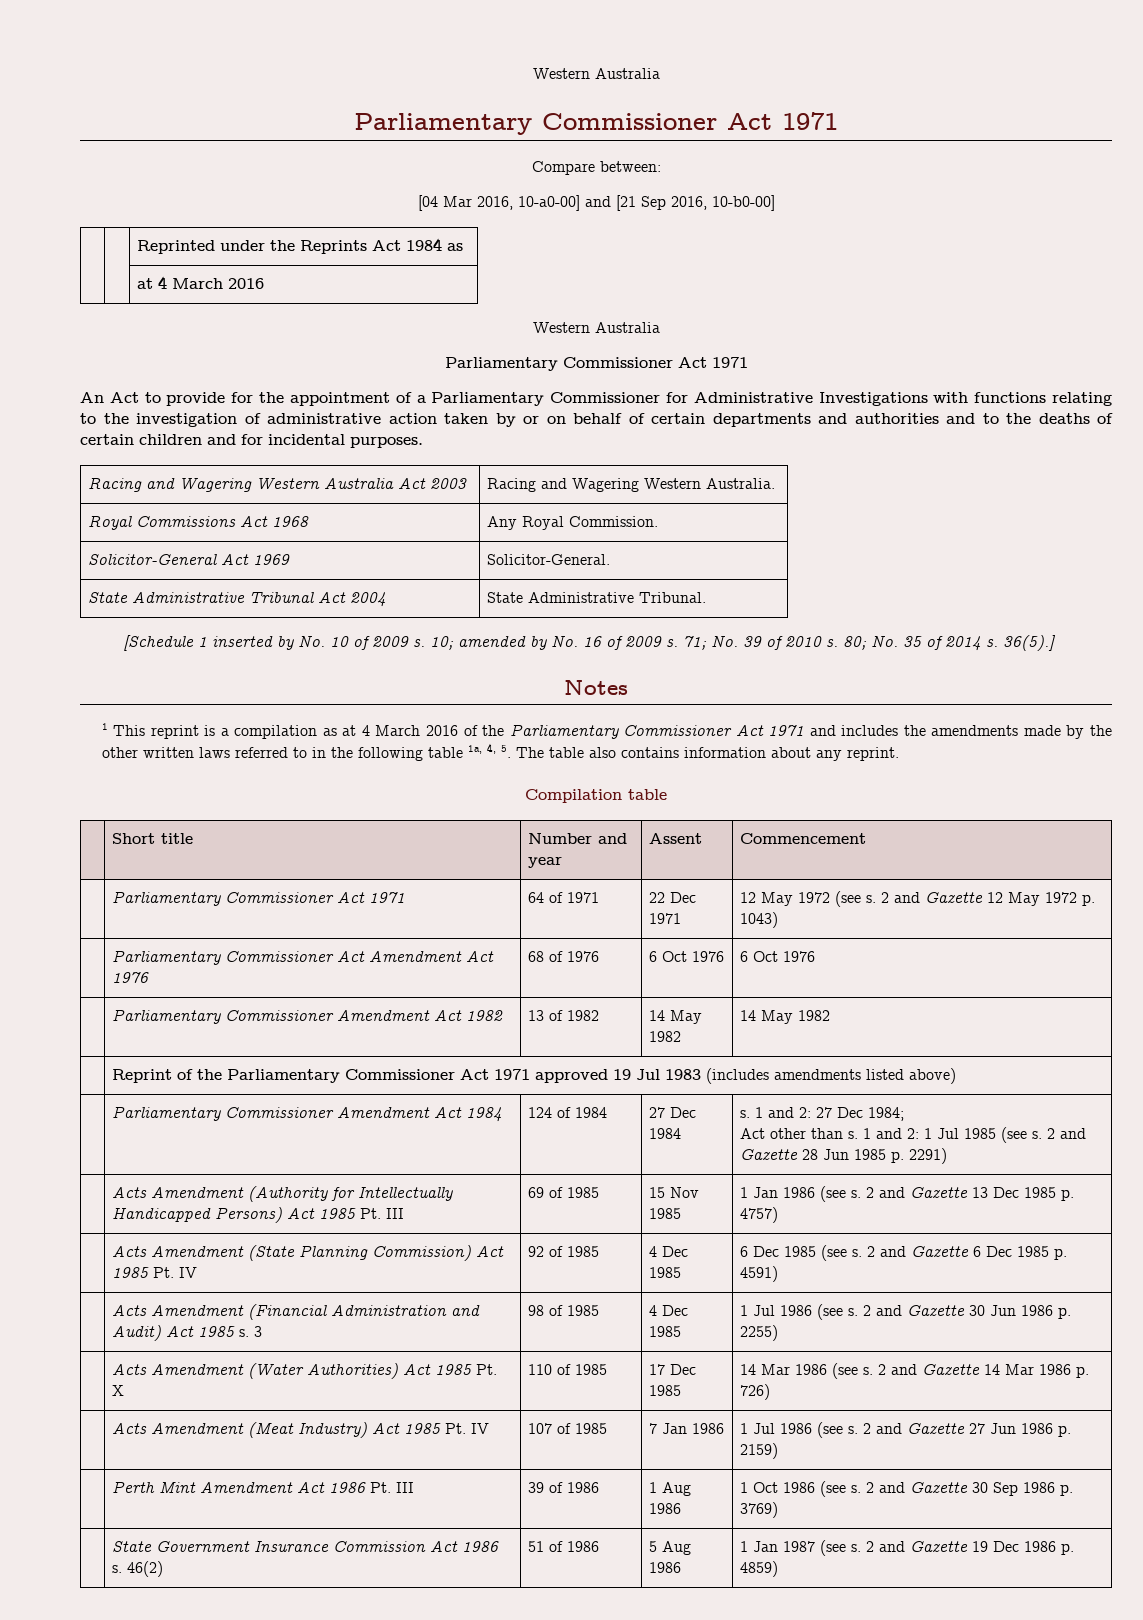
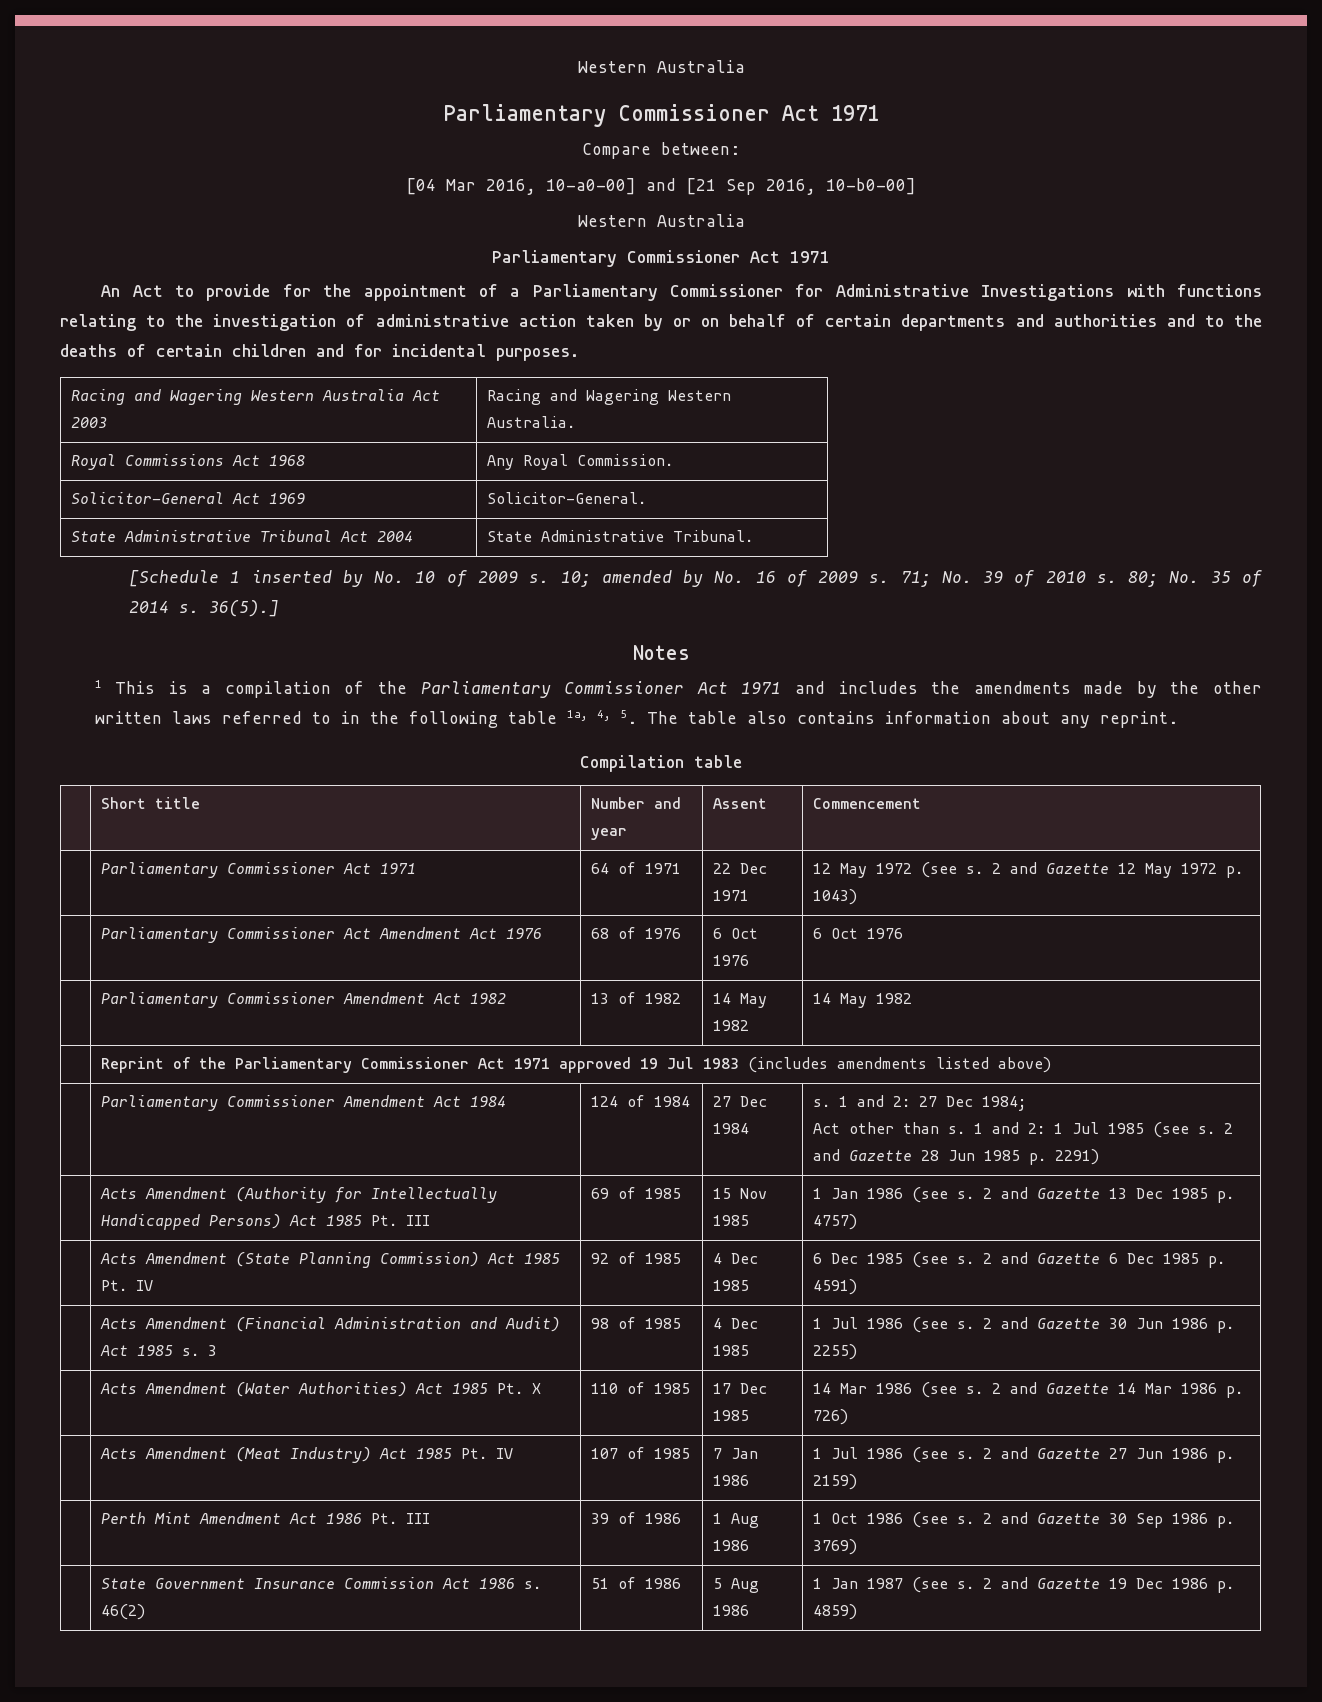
[137,238,464,254] [137,276,265,289] // | | Reprinted under the Reprints Act 1984 as // | | at 4 March 2016 -> (916, 186) none
[150,725,199,739] reprint -> (156, 687) none
[322,725,458,736] as at 4 March 2016 -> (331, 689) none

